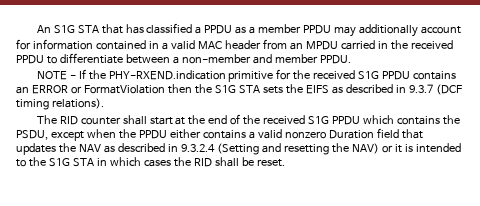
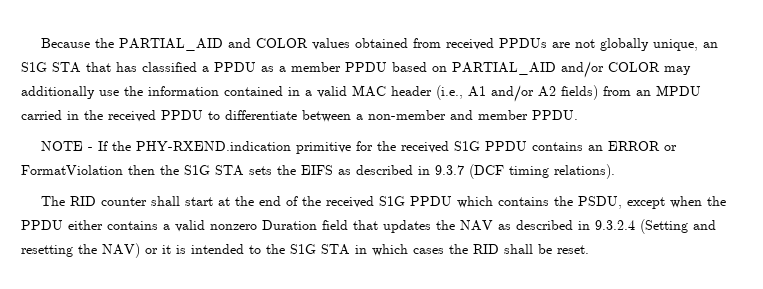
[36,25,51,33] An -> [40,38,718,51] Because the PARTIAL_AID and COLOR values obtained from received PPDUs are not globally unique, an
[334,24,462,37] [16,39,31,50] may additionally account for -> [392,61,691,78] [21,86,143,99] based on PARTIAL_AID and/or COLOR may additionally use the
(261, 45) none -> [436,85,598,102] (i.e., A1 and/or A2 fields)

